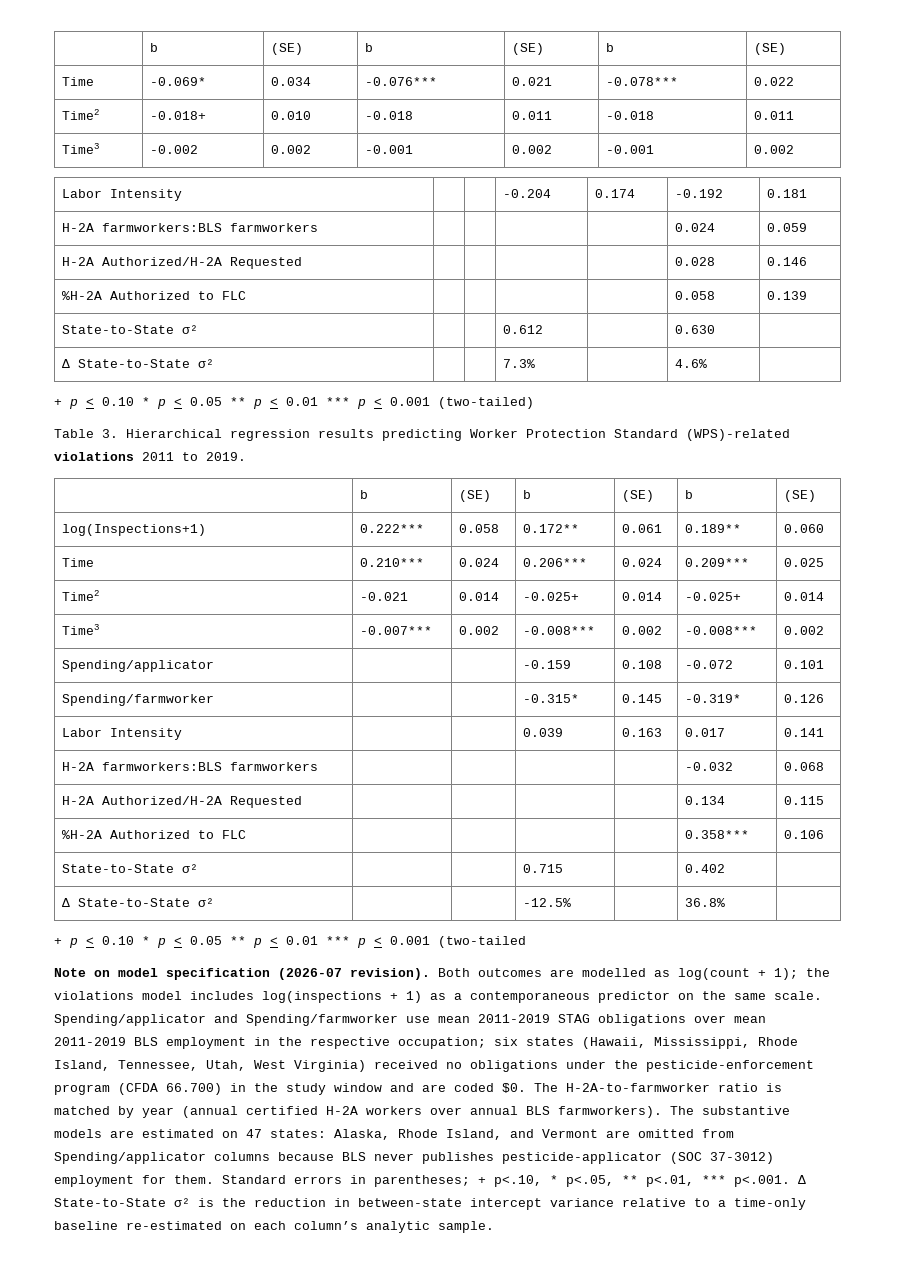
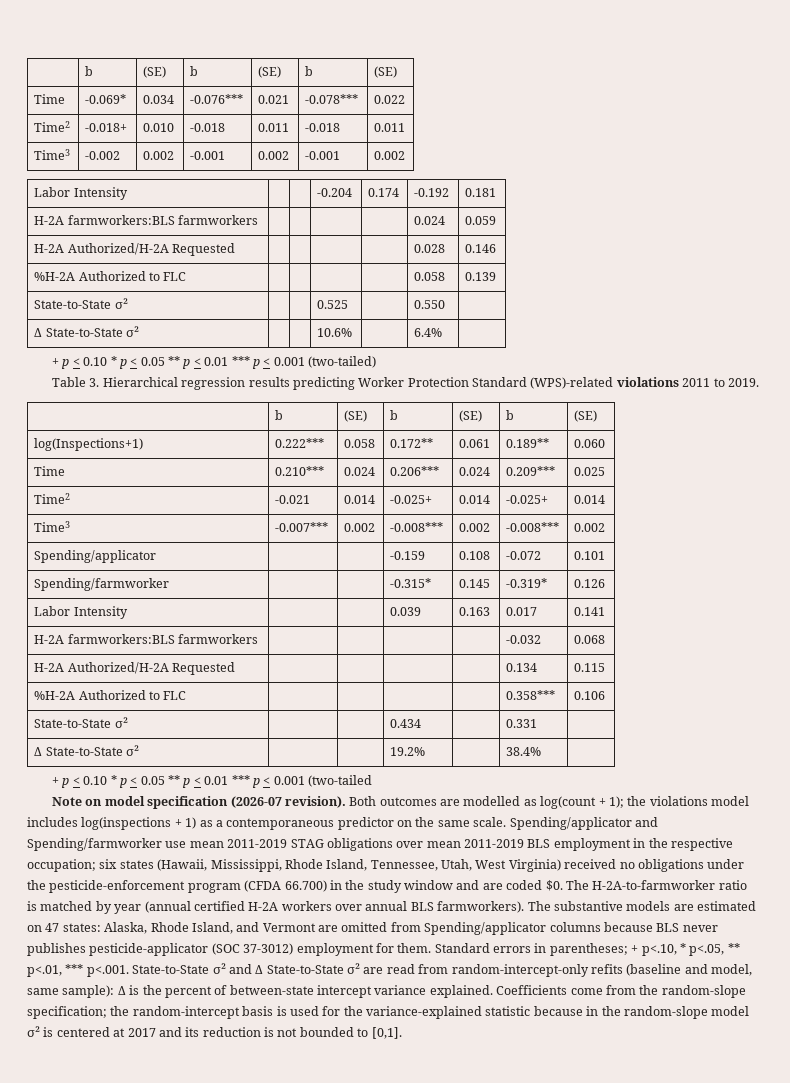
[502,325,543,334] [674,325,715,334] [61,359,214,368] [502,359,535,368] [674,359,707,368] 0.612 | | 0.630 | // Δ State-to-State σ² | | | 7.3% | | 4.6% -> [317,300,349,309] [414,300,446,309] [34,326,140,337] [317,328,353,337] [414,328,443,337] 0.525 | | 0.550 | // Δ State-to-State σ² | | | 10.6% | | 6.4%
[522,864,563,873] [684,864,725,873] [61,898,214,907] [522,898,571,907] [684,898,725,907] 0.715 | | 0.402 | // Δ State-to-State σ² | | | -12.5% | | 36.8% -> [390,719,422,728] [506,719,538,728] [34,745,140,756] [390,747,426,756] [506,747,542,756] 0.434 | | 0.331 | // Δ State-to-State σ² | | | 19.2% | | 38.4%
[798,1175,806,1184] [54,1198,806,1210] [54,1221,494,1233] Δ State-to-State σ² is the reduction in between-state intercept variance relative to a time-only baseline re-estimated on each column’s analytic sample. -> [132,963,752,977] [27,985,746,998] [27,1006,750,1019] [27,1026,402,1039] State-to-State σ² and Δ State-to-State σ² are read from random-intercept-only refits (baseline and model, same sample): Δ is the percent of between-state intercept variance explained. Coefficients come from the random-slope specification; the random-intercept basis is used for the variance-explained statistic because in the random-slope model σ² is centered at 2017 and its reduction is not bounded to [0,1].

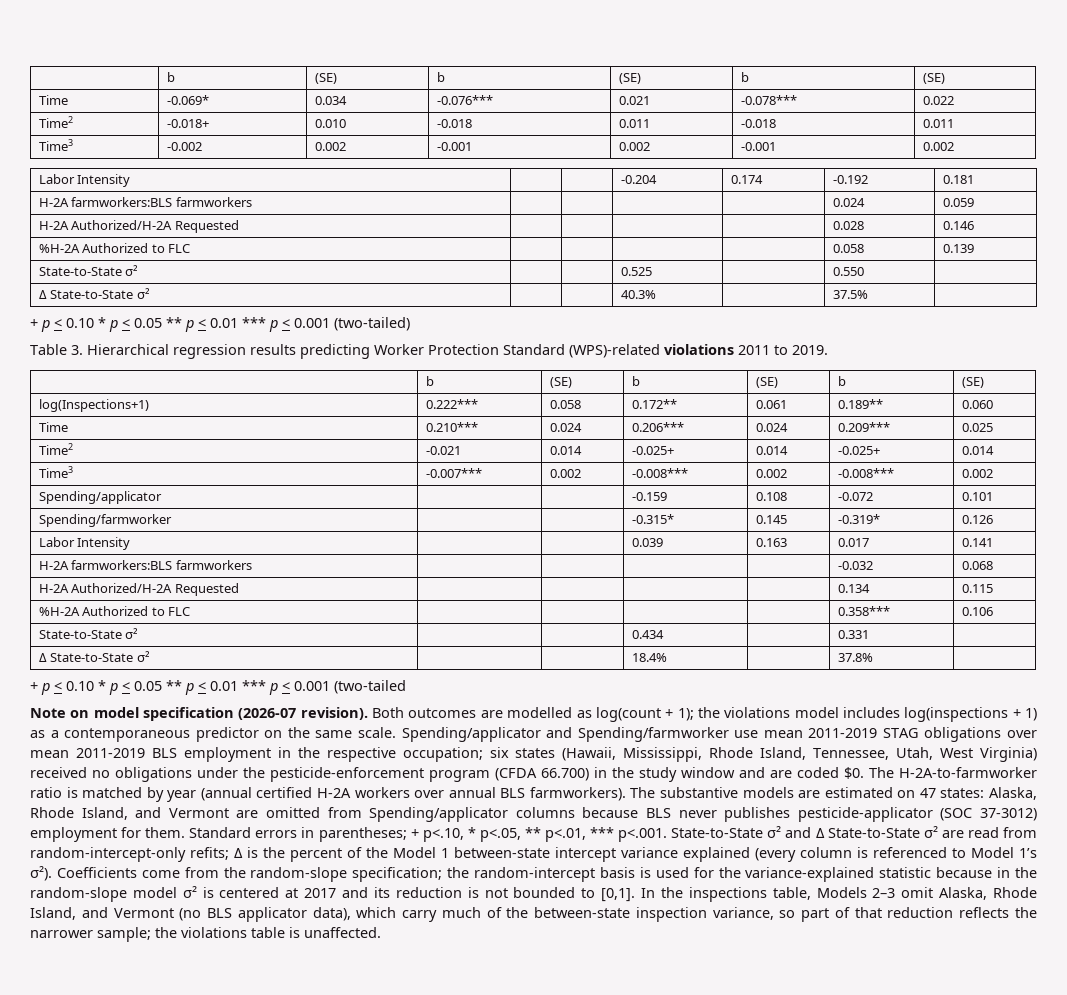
[317,328,353,337] [414,328,443,337] 10.6% | | 6.4% -> [620,290,656,299] [832,290,868,299] 40.3% | | 37.5%
[390,747,426,756] [506,747,542,756] 19.2% | | 38.4% -> [631,653,667,662] [837,653,873,662] 18.4% | | 37.8%
[590,964,752,976] [27,985,115,998] refits (baseline and model, same sample): -> [190,847,229,860] refits;
[229,985,493,998] between-state intercept variance explained. -> [366,847,1037,862] [30,866,52,881] the Model 1 between-state intercept variance explained (every column is referenced to Model 1’s σ²).
(402, 1033) none -> [641,887,1037,902] [30,907,1038,922] [30,927,381,942] In the inspections table, Models 2–3 omit Alaska, Rhode Island, and Vermont (no BLS applicator data), which carry much of the between-state inspection variance, so part of that reduction reflects the narrower sample; the violations table is unaffected.

